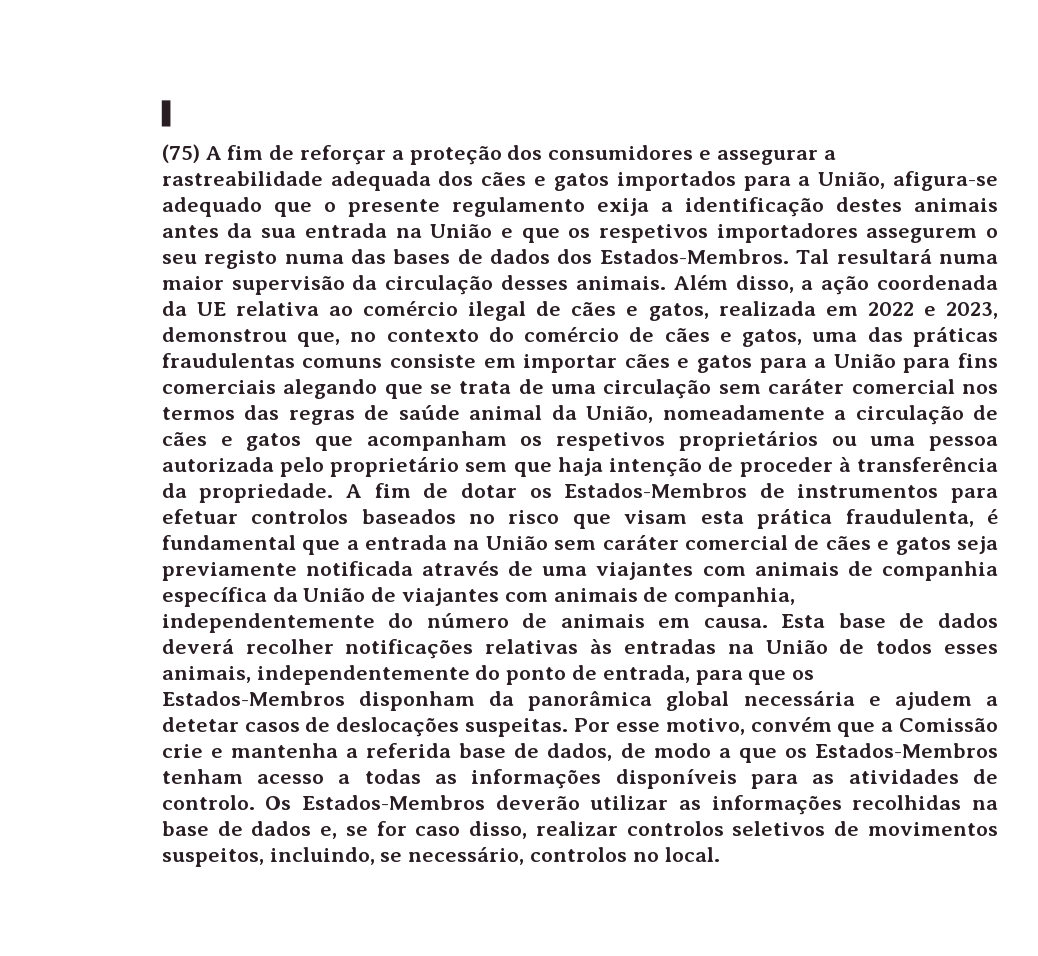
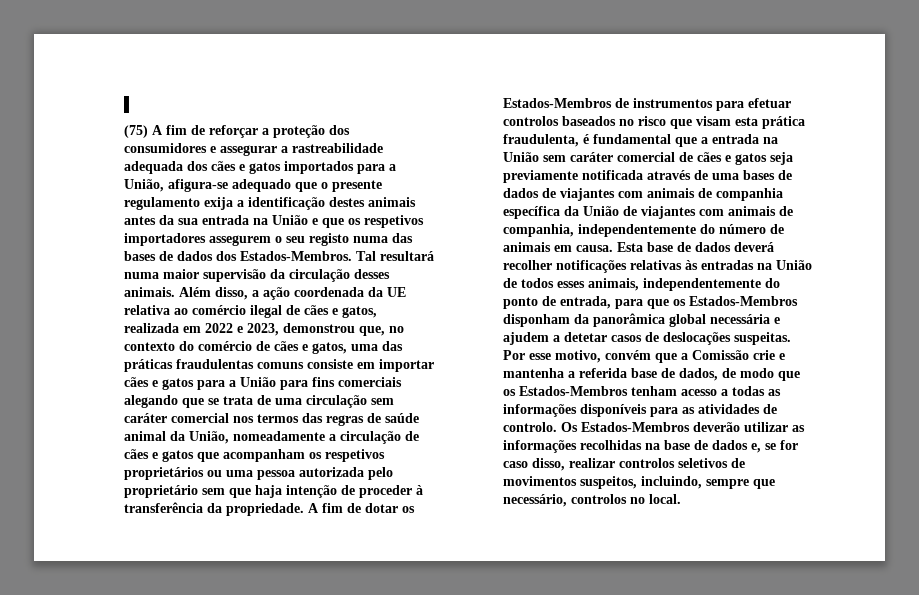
(588, 571) none -> [743,170,793,180] [503,188,557,198] bases de dados de
[718,748,731,758] a -> (775, 373) none
[380,852,403,862] se -> [706,479,776,489] sempre que

